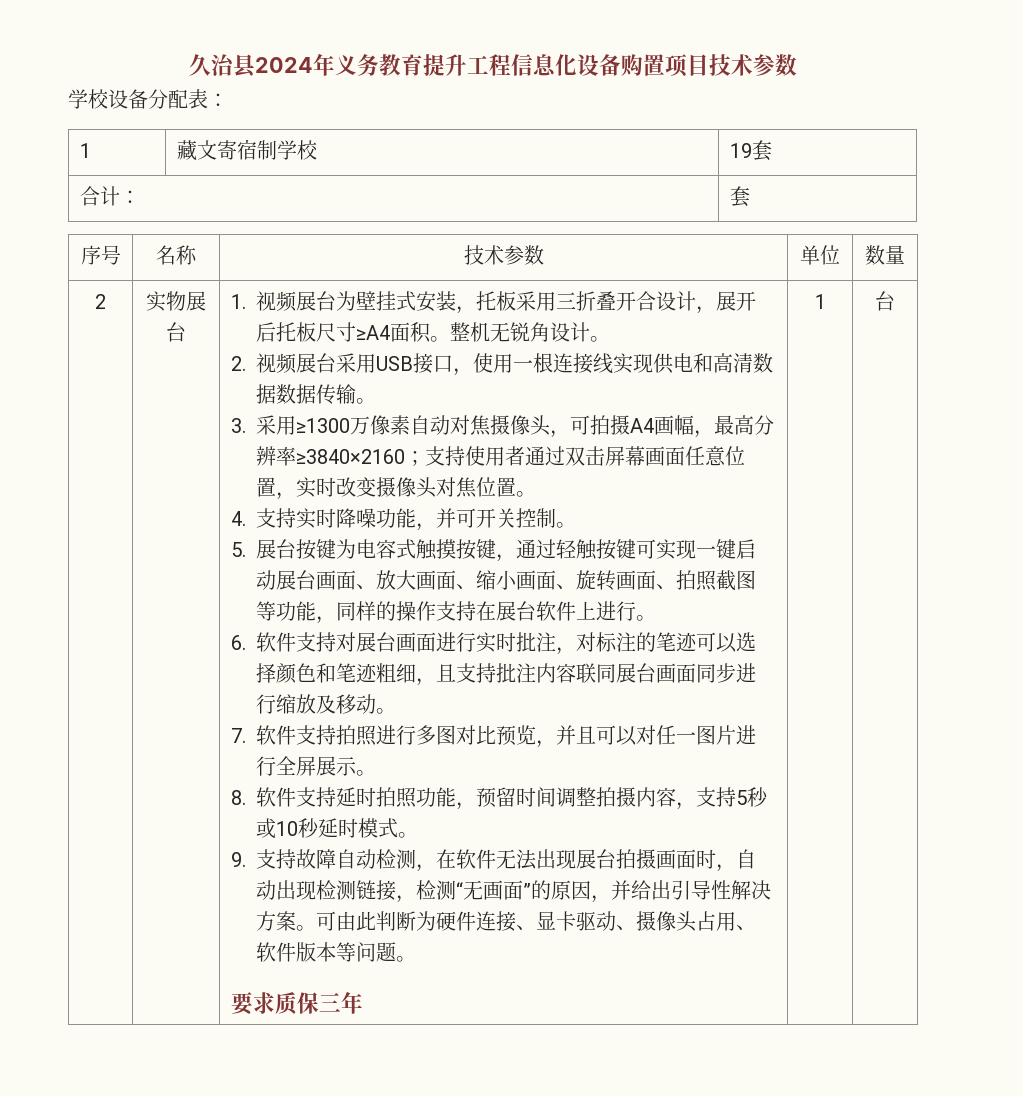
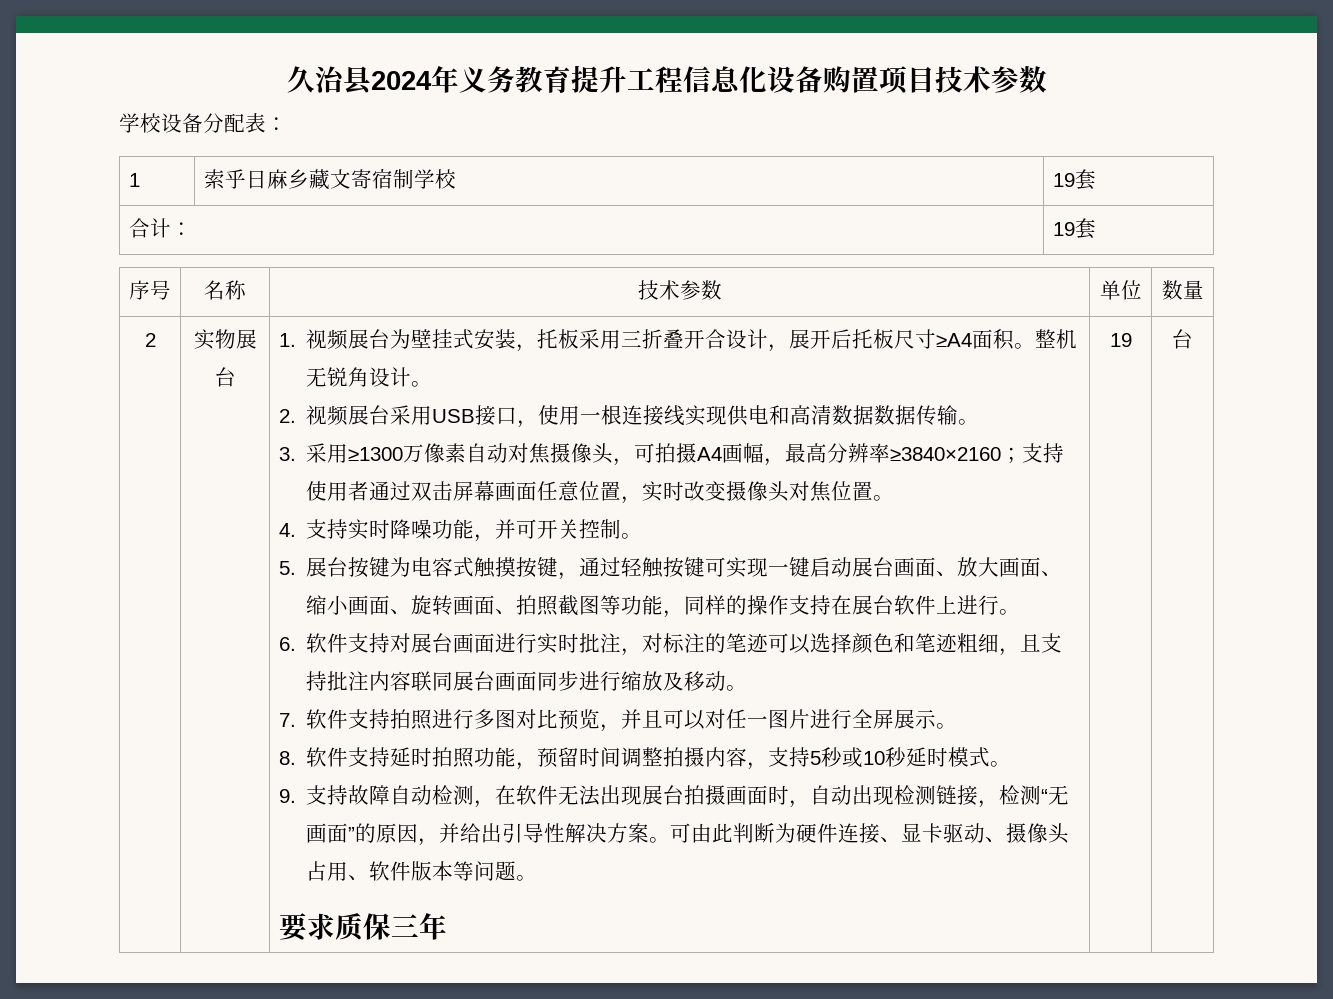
(92, 150) none -> [203,169,309,189] 索乎日麻乡
(141, 197) none -> [1052,222,1075,236] 19
[814,294,826,309] 1 -> [1109,333,1132,347] 19

